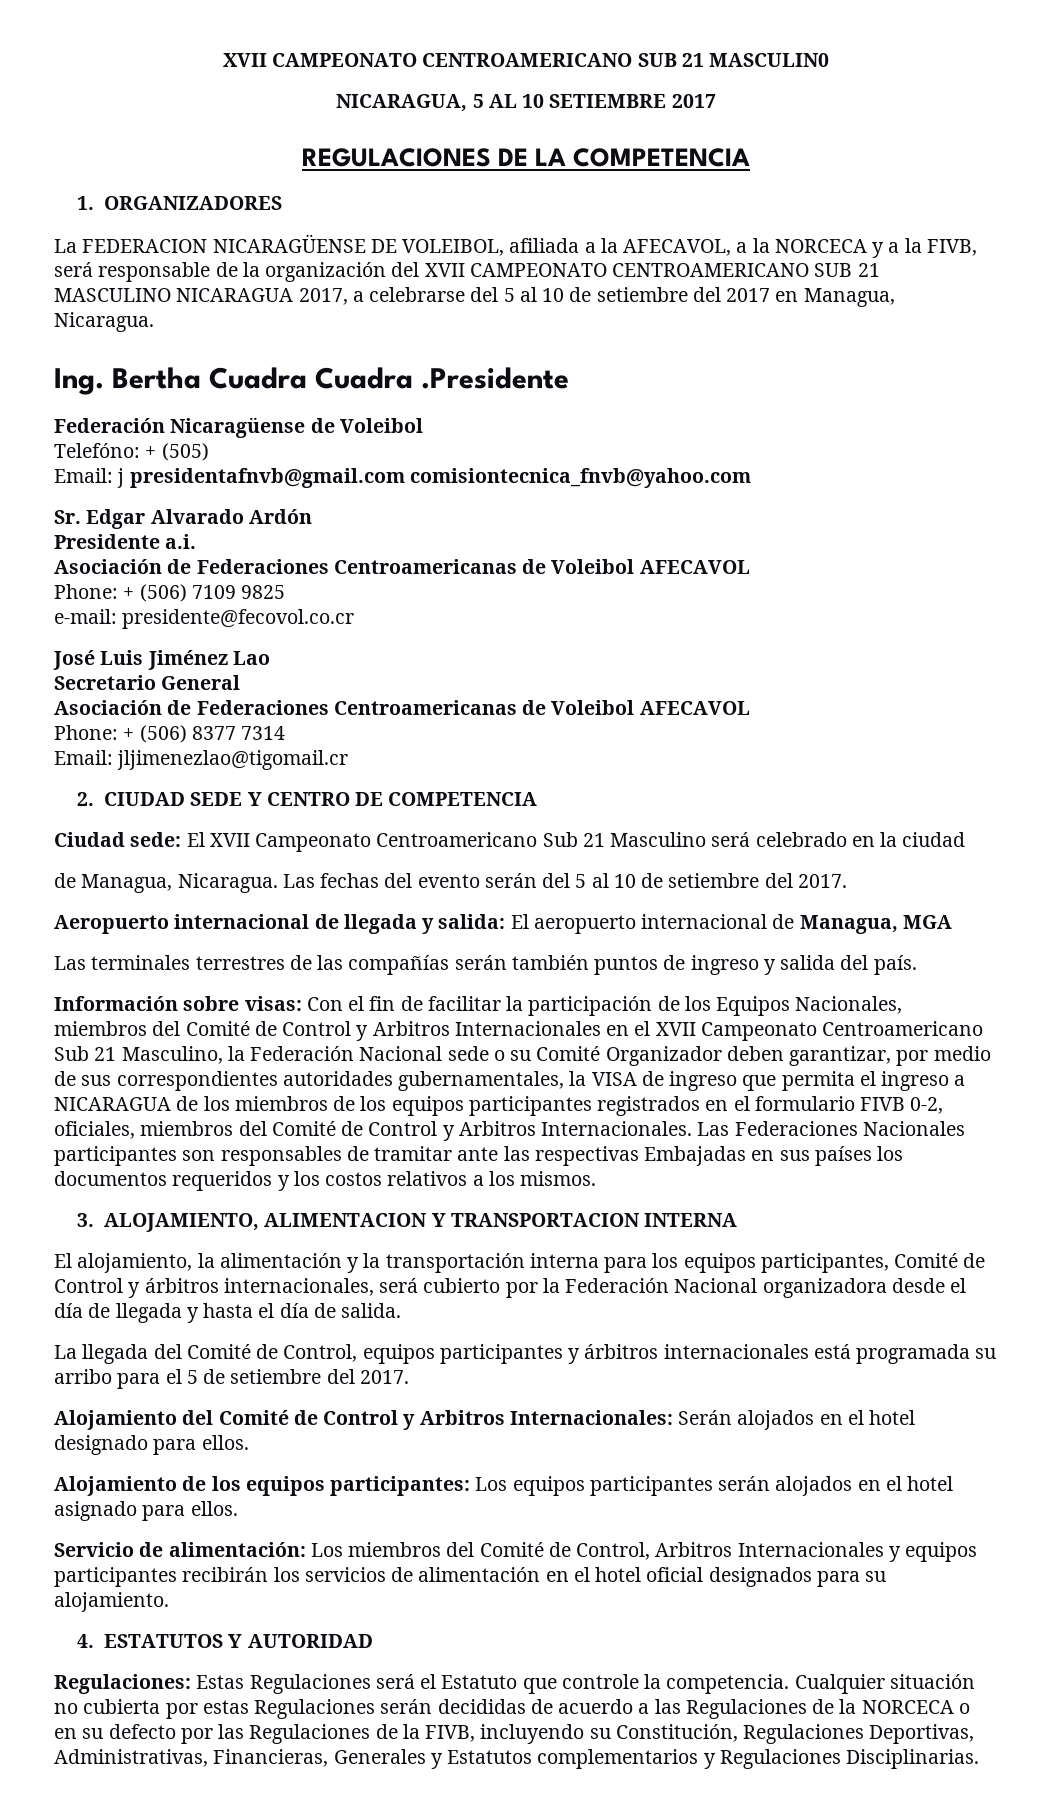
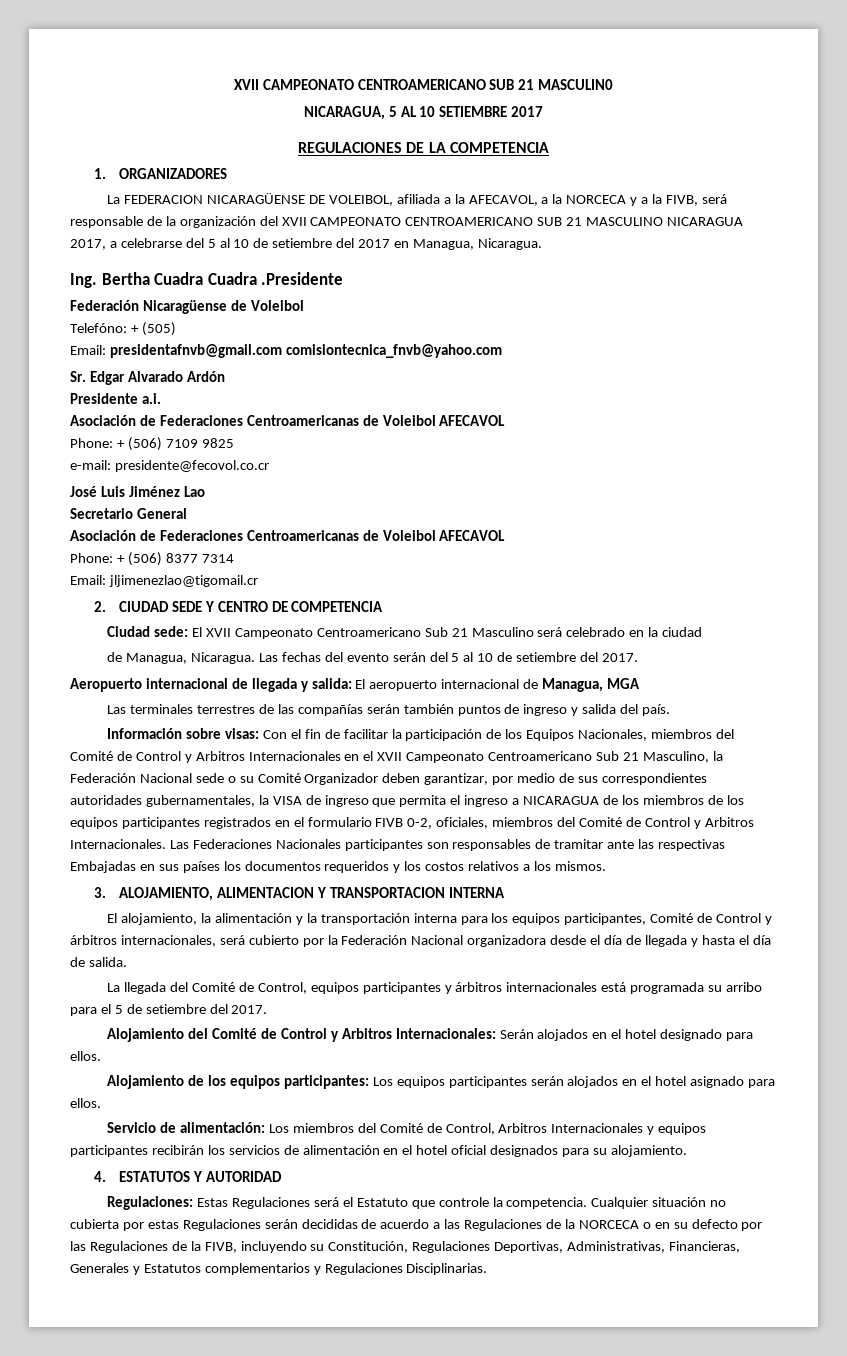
[117,468,125,488] j -> (106, 350) none

